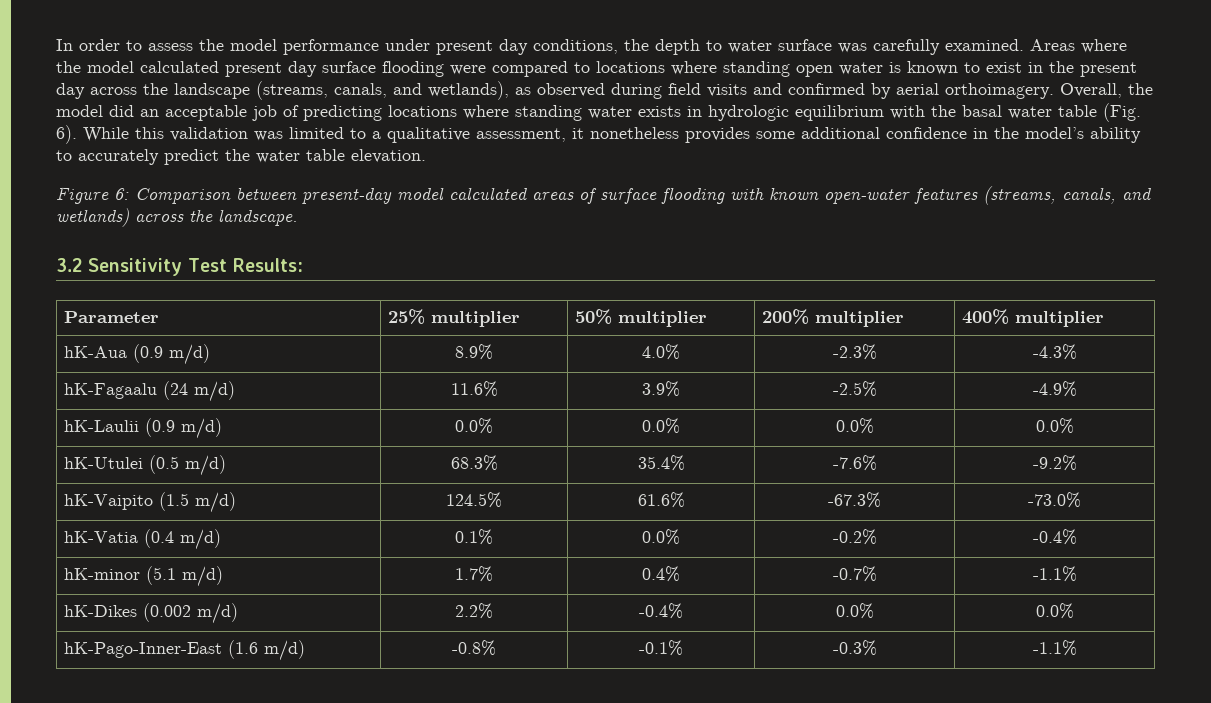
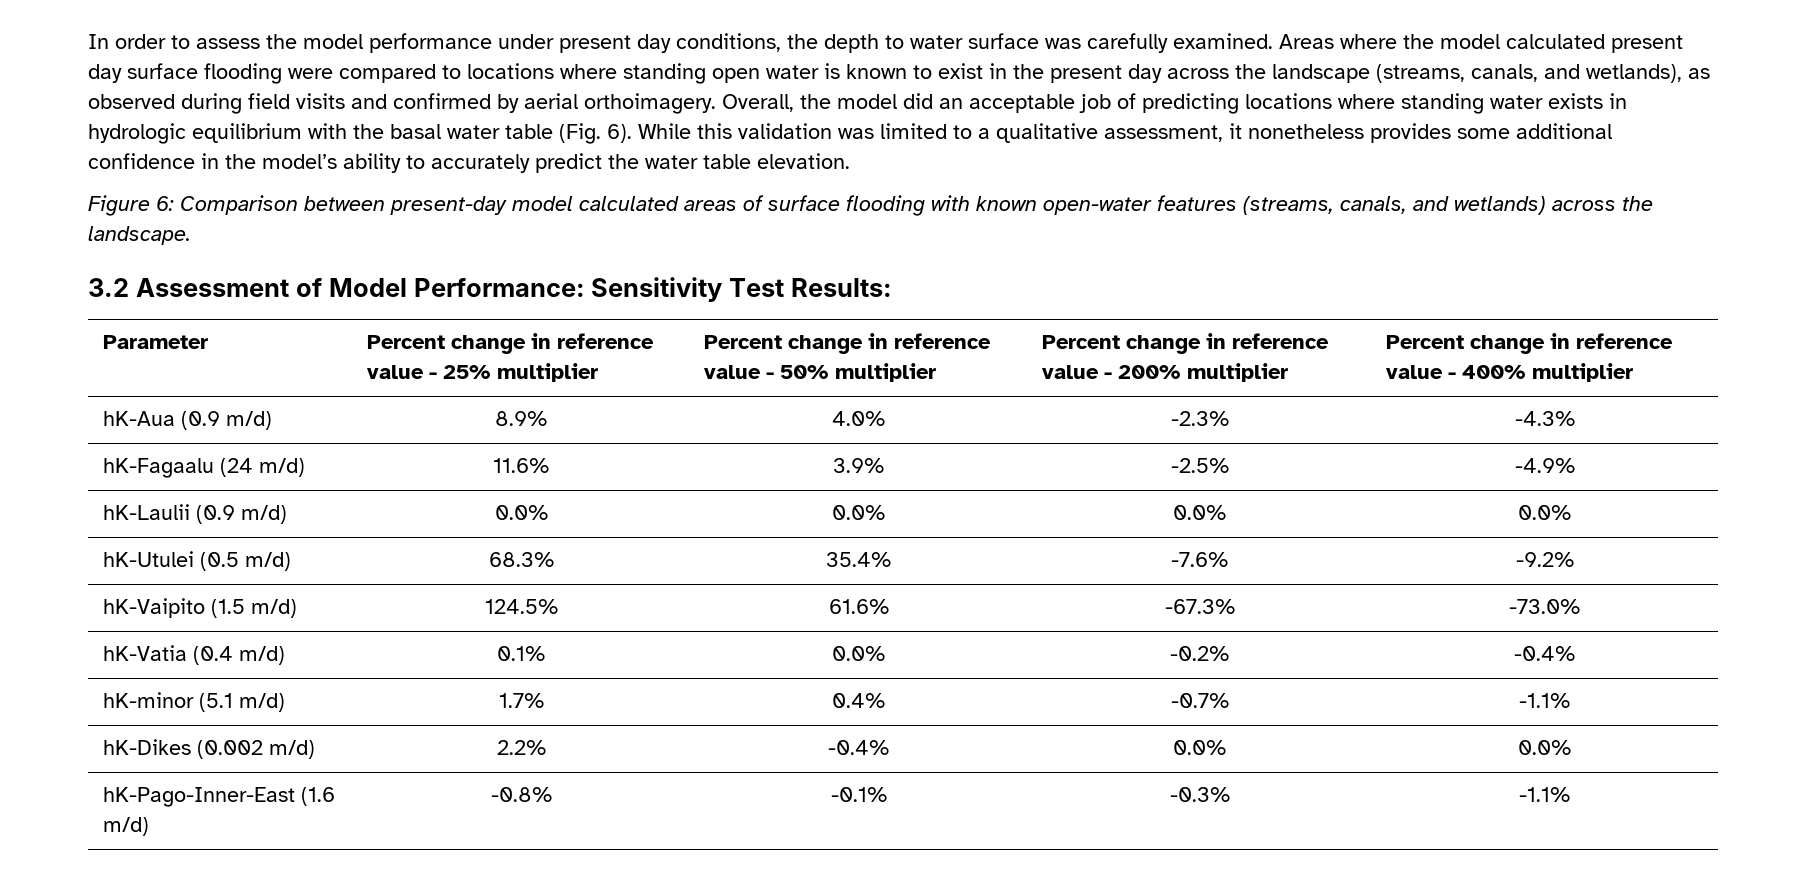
(82, 265) none -> [135,278,585,297] Assessment of Model Performance:
[387,309,520,327] [574,309,707,327] [761,309,904,327] 25% multiplier | 50% multiplier | 200% multiplier | -> [367,333,655,354] [367,363,599,382] [704,333,992,354] [704,363,937,382] [1042,333,1330,354] [1042,363,1289,382] [1386,333,1674,354] [1386,365,1457,379] Percent change in reference value - 25% multiplier | Percent change in reference value - 50% multiplier | Percent change in reference value - 200% multiplier | Percent change in reference value -

